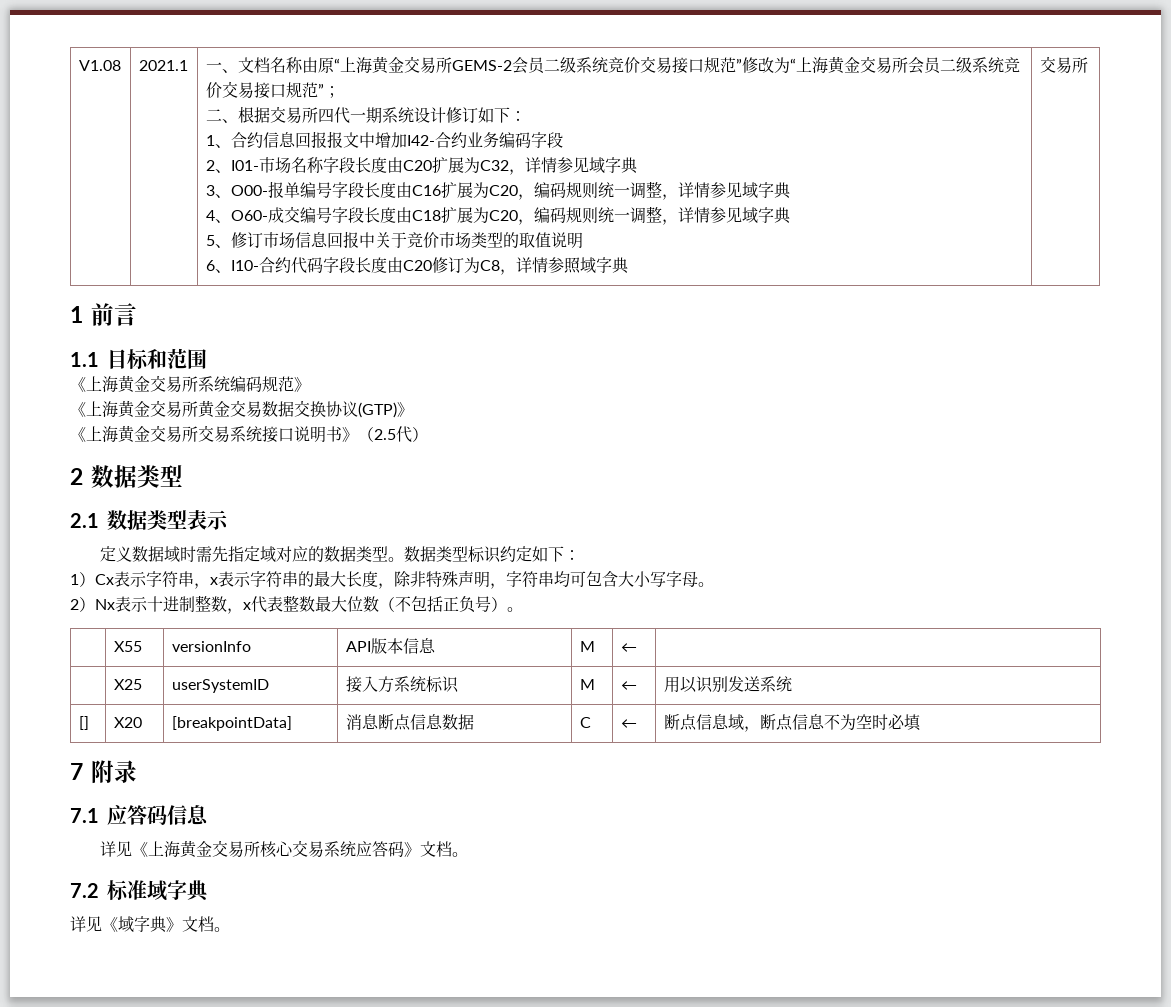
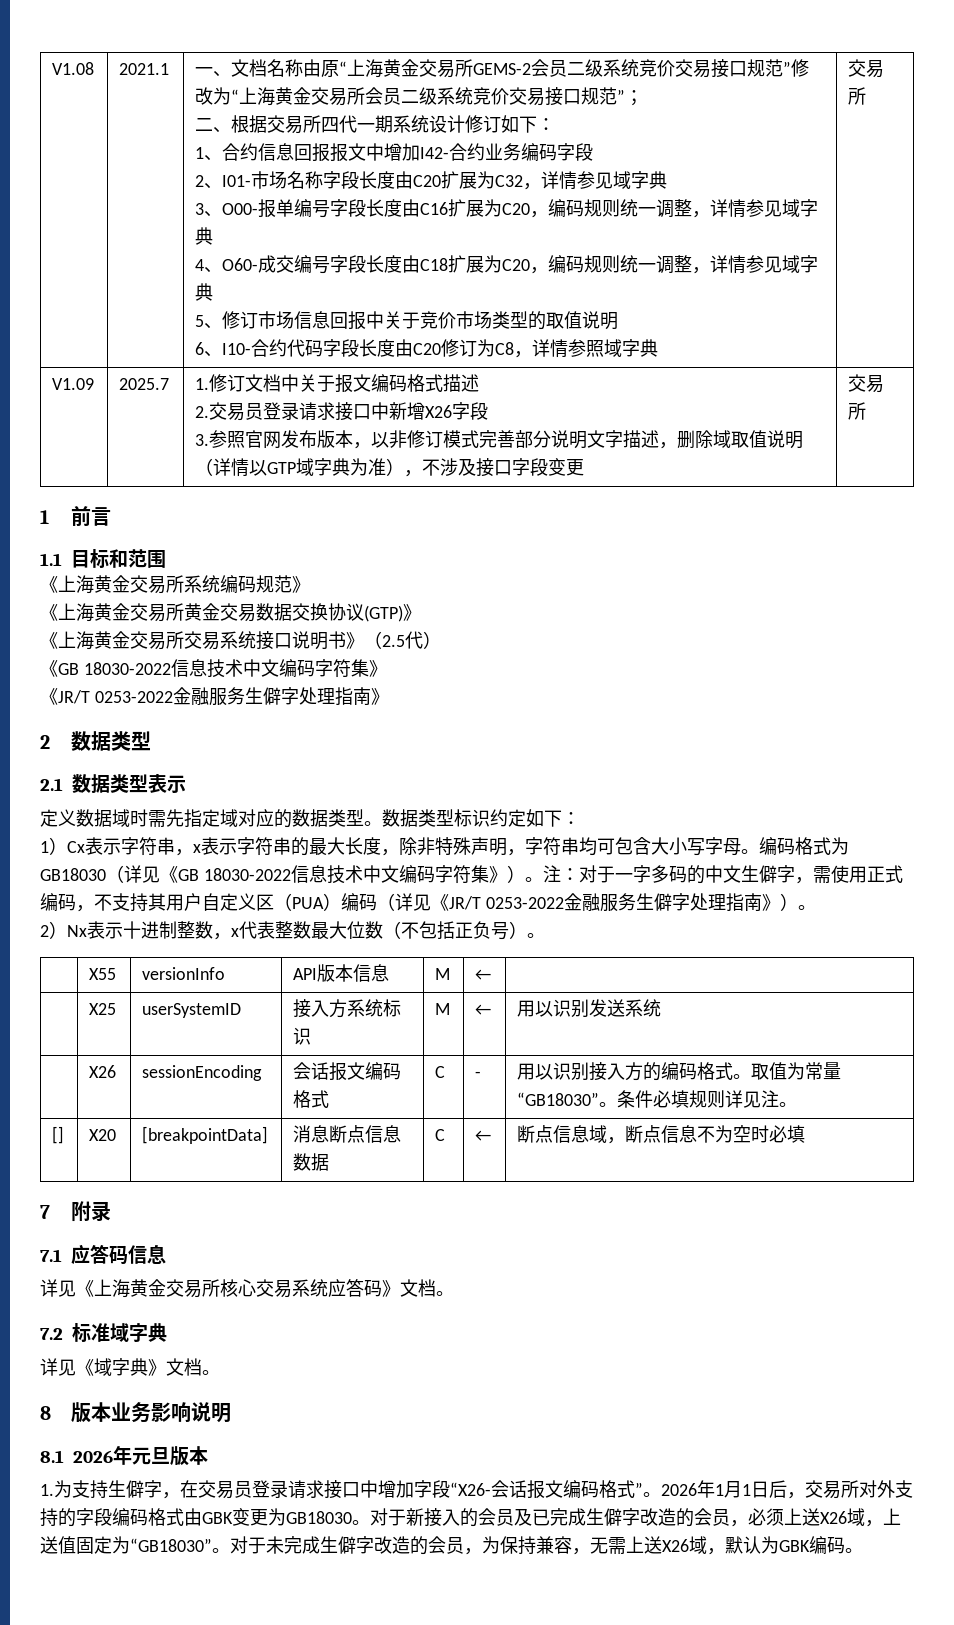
(1088, 65) none -> [52,378,95,390] [119,378,170,390] [195,374,480,393] [195,402,489,421] [195,430,804,449] [195,458,585,477] [848,374,885,393] [848,402,867,420] // V1.09 | 2025.7 | 1.修订文档中关于报文编码格式描述 // 2.交易员登录请求接口中新增X26字段 // 3.参照官网发布版本，以非修订模式完善部分说明文字描述，删除域取值说明（详情以GTP域字典为准），不涉及接口字段变更 | 交易所
(428, 434) none -> [40,659,387,678] [40,687,389,706] // 《GB 18030-2022信息技术中文编码字符集》 // 《JR/T 0253-2022金融服务生僻字处理指南》
(714, 584) none -> [759,837,849,855] [40,865,903,884] [40,893,816,912] 编码格式为GB18030（详见《GB 18030-2022信息技术中文编码字符集》）。注：对于一字多码的中文生僻字，需使用正式编码，不支持其用户自定义区（PUA）编码（详见《JR/T 0253-2022金融服务生僻字处理指南》）。
(792, 684) none -> [89,1065,117,1078] [142,1065,263,1081] [293,1062,402,1081] [293,1090,330,1108] [435,1066,446,1078] [475,1071,482,1078] [517,1062,842,1081] [517,1090,798,1108] // | X26 | sessionEncoding | 会话报文编码格式 | C | - | 用以识别接入方的编码格式。取值为常量“GB18030”。条件必填规则详见注。
(230, 929) none -> [40,1402,232,1423] [40,1445,208,1466] [40,1480,913,1499] [40,1508,901,1527] [40,1536,863,1555] // 8版本业务影响说明 // 8.1 2026年元旦版本 // 1.为支持生僻字，在交易员登录请求接口中增加字段“X26-会话报文编码格式”。2026年1月1日后，交易所对外支持的字段编码格式由GBK变更为GB18030。对于新接入的会员及已完成生僻字改造的会员，必须上送X26域，上送值固定为“GB18030”。对于未完成生僻字改造的会员，为保持兼容，无需上送X26域，默认为GBK编码。

